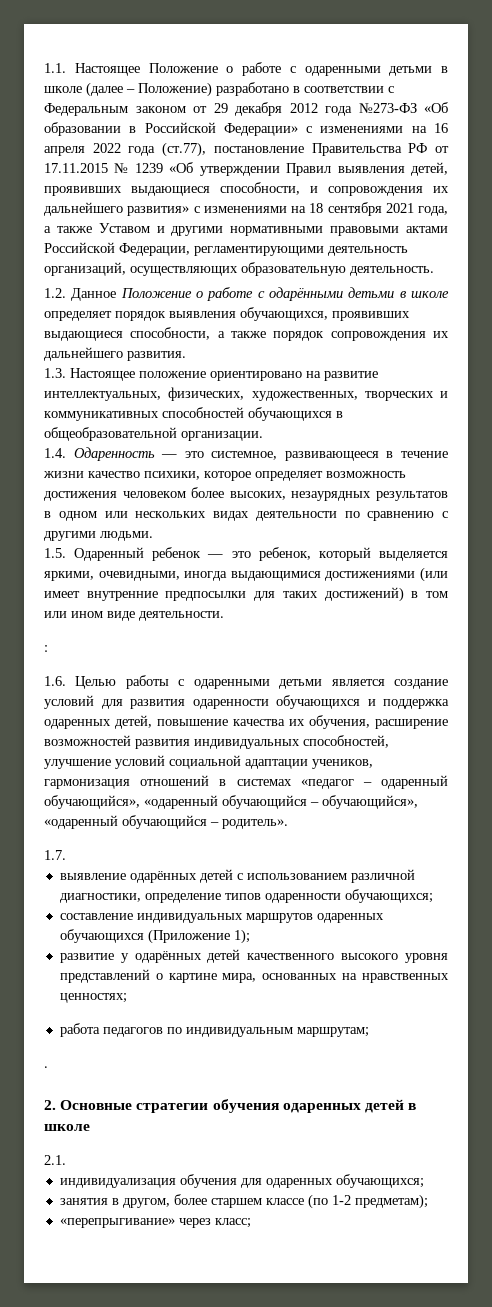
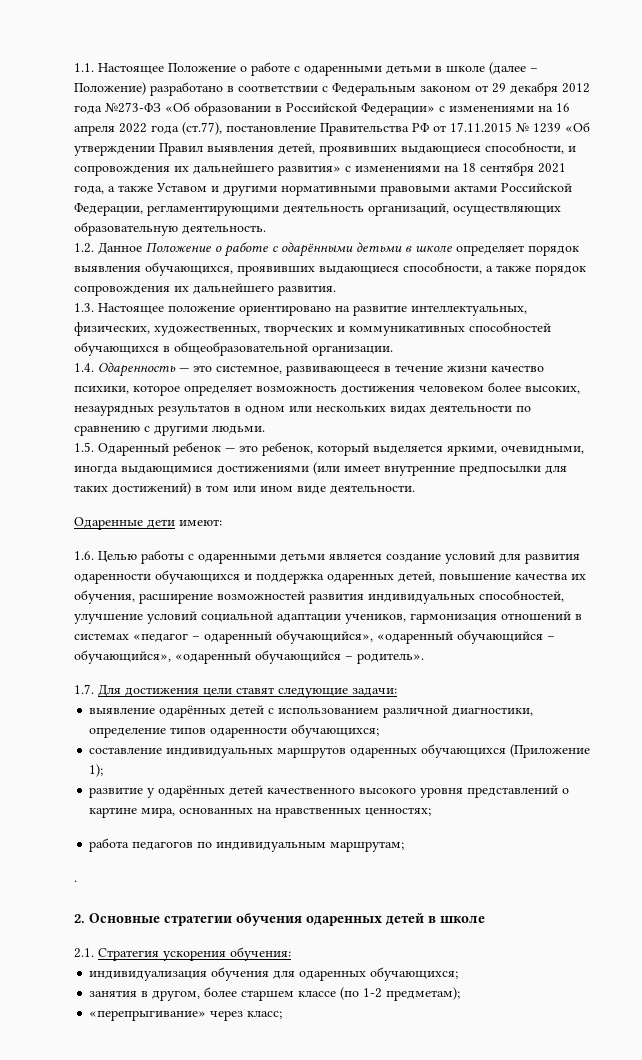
[44,645,48,652] : -> [74,517,222,530] Одаренные дети имеют:
(66, 855) none -> [98,684,397,698] Для достижения цели ставят следующие задачи:
(66, 1160) none -> [98,947,291,961] Стратегия ускорения обучения:

